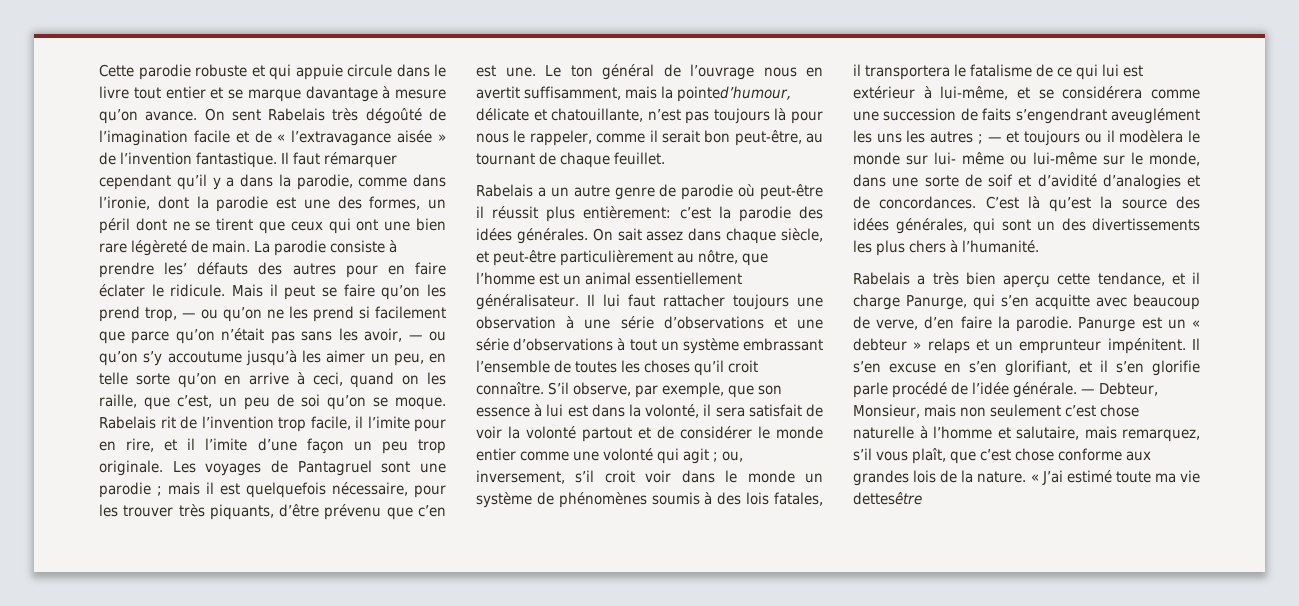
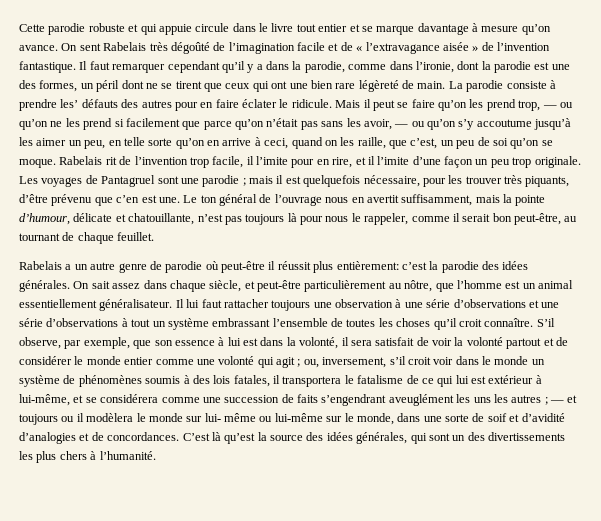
[324,152,398,168] rémarquer -> [112,64,166,73] remarquer
[677,86,792,102] pointed’humour, -> [515,195,546,206] [19,213,70,225] pointe d’humour,
[853,272,1200,288] [853,294,1200,310] [853,316,1200,332] [853,338,1200,354] [853,360,1200,376] [853,382,1159,398] [853,404,1140,418] [853,426,1200,442] [853,448,1152,464] [853,470,1200,486] [853,492,922,505] // Rabelais a très bien aperçu cette tendance, et il charge Panurge, qui s’en acquitte avec beaucoup de verve, d’en faire la parodie. Panurge est un « debteur » relaps et un emprunteur impénitent. Il s’en excuse en s’en glorifiant, et il s’en glorifie parle procédé de l’idée générale. — Debteur, Monsieur, mais non seulement c’est chose naturelle à l’homme et salutaire, mais remarquez, s’il vous plaît, que c’est chose conforme aux grandes lois de la nature. « J’ai estimé toute ma vie dettesêtre -> (156, 455) none

